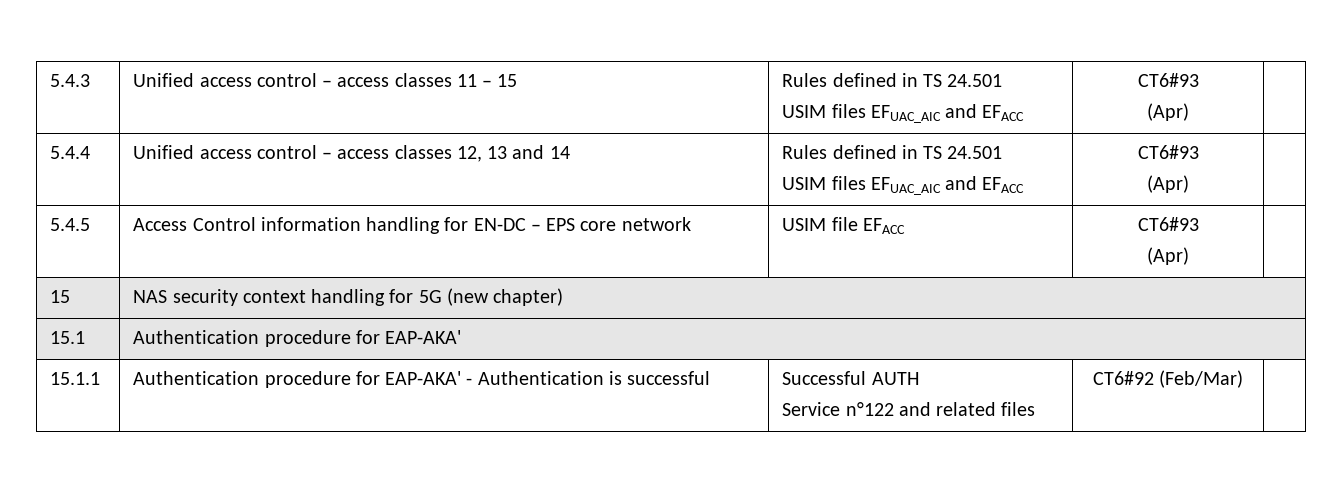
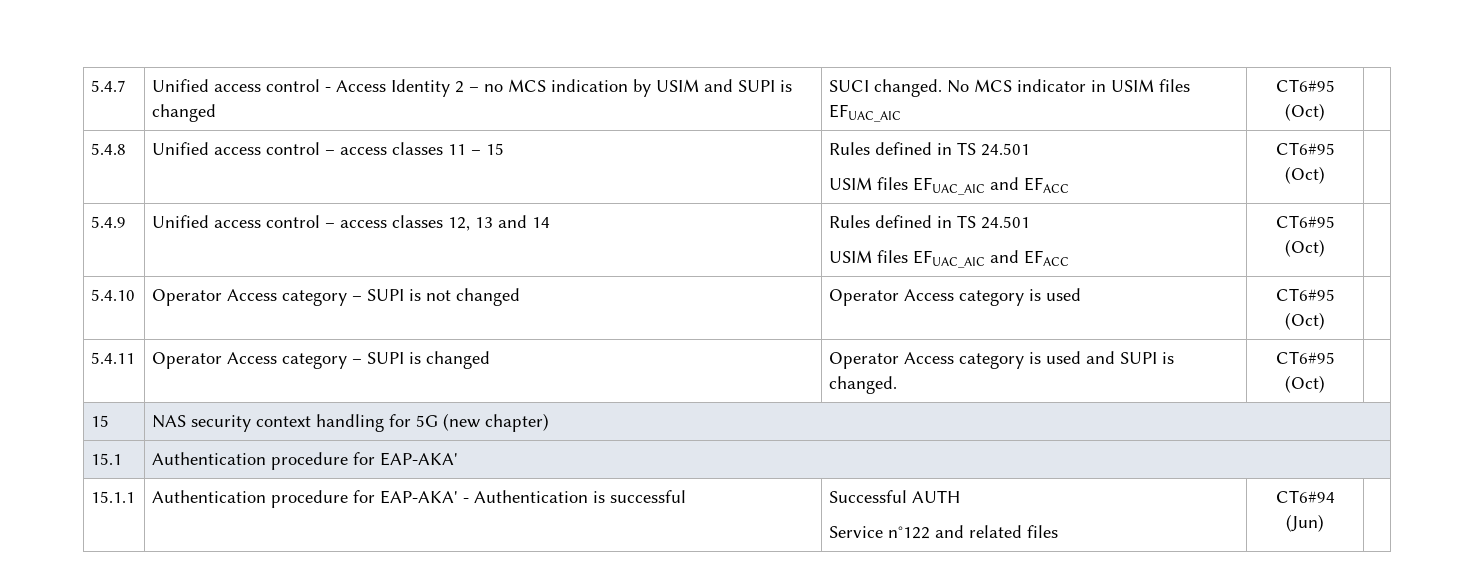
[50,74,91,87] 5.4.3 -> [91,80,127,92] [152,79,793,97] [152,104,217,122] [829,79,1191,97] [829,104,902,122] [1275,79,1335,92] [1285,103,1325,121] [91,143,127,155] 5.4.7 | Unified access control - Access Identity 2 – no MCS indication by USIM and SUPI is changed | SUCI changed. No MCS indicator in USIM files EFUAC_AIC | CT6#95 (Oct) | // 5.4.8
[1137,73,1199,87] [1147,103,1189,121] [50,146,91,159] CT6#93 // (Apr) | // 5.4.4 -> [1275,142,1335,155] [1285,166,1325,184] [91,216,127,228] CT6#95 (Oct) | // 5.4.9
[1137,145,1199,159] [1147,175,1189,193] [50,218,91,231] [133,217,691,234] [782,217,905,234] [1137,217,1199,231] [1147,247,1189,265] CT6#93 // (Apr) | // 5.4.5 | Access Control information handling for EN-DC – EPS core network | USIM file EFACC | CT6#93 // (Apr) -> [1275,215,1335,228] [1285,239,1325,257] [91,289,136,301] [152,288,521,306] [829,288,1082,306] [1275,288,1335,301] [1285,312,1325,330] [91,352,136,364] [152,351,491,369] [829,351,1175,369] [829,376,898,394] [1275,351,1335,364] [1285,375,1325,393] CT6#95 (Oct) | // 5.4.10 | Operator Access category – SUPI is not changed | Operator Access category is used | CT6#95 (Oct) | // 5.4.11 | Operator Access category – SUPI is changed | Operator Access category is used and SUPI is changed. | CT6#95 (Oct)
[1092,370,1244,388] CT6#92 (Feb/Mar) -> [1275,490,1335,503] [1286,514,1324,532] CT6#94 (Jun)

